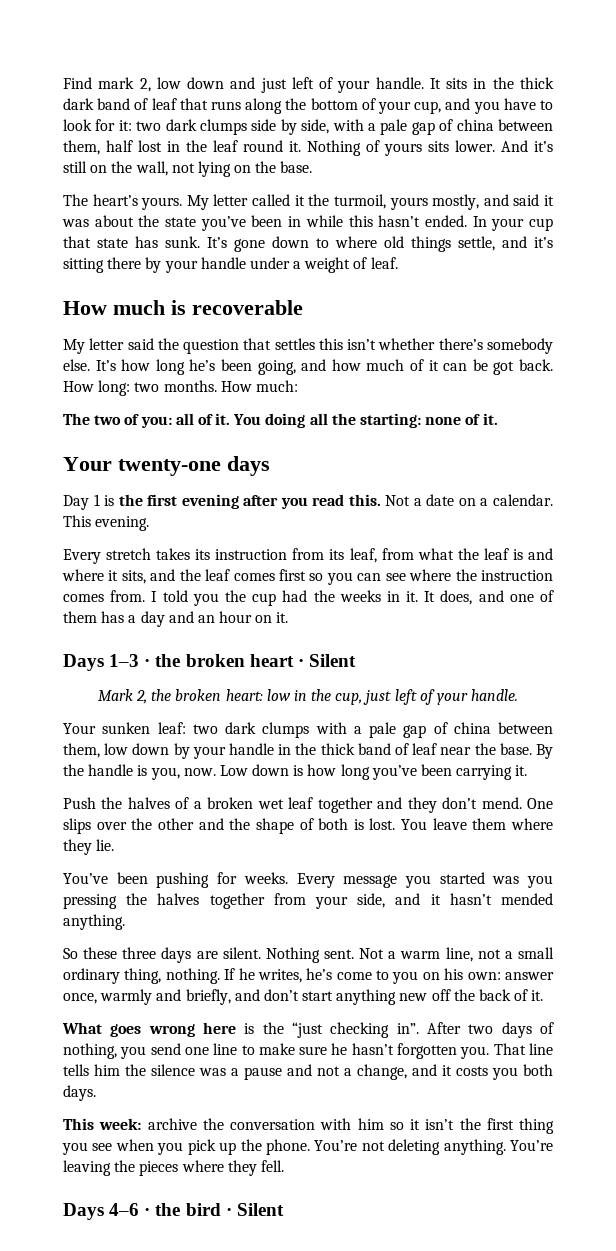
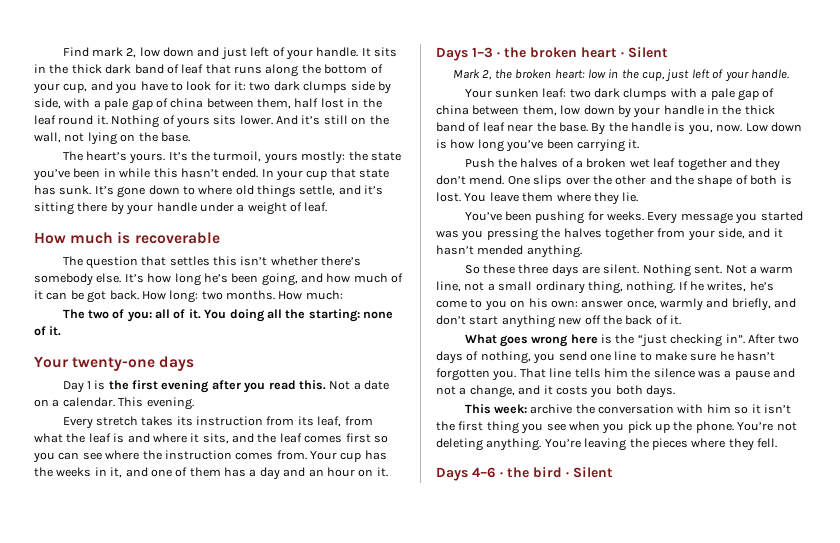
[186,194,555,210] [62,215,134,227] My letter called it the turmoil, yours mostly, and said it was about -> [168,151,346,164] It’s the turmoil, yours mostly:
[63,338,179,354] My letter said the -> [62,256,83,266] The
[151,590,473,606] I told you the cup had the weeks in it. It does, -> [310,450,387,462] [34,467,123,478] Your cup has the weeks in it,

